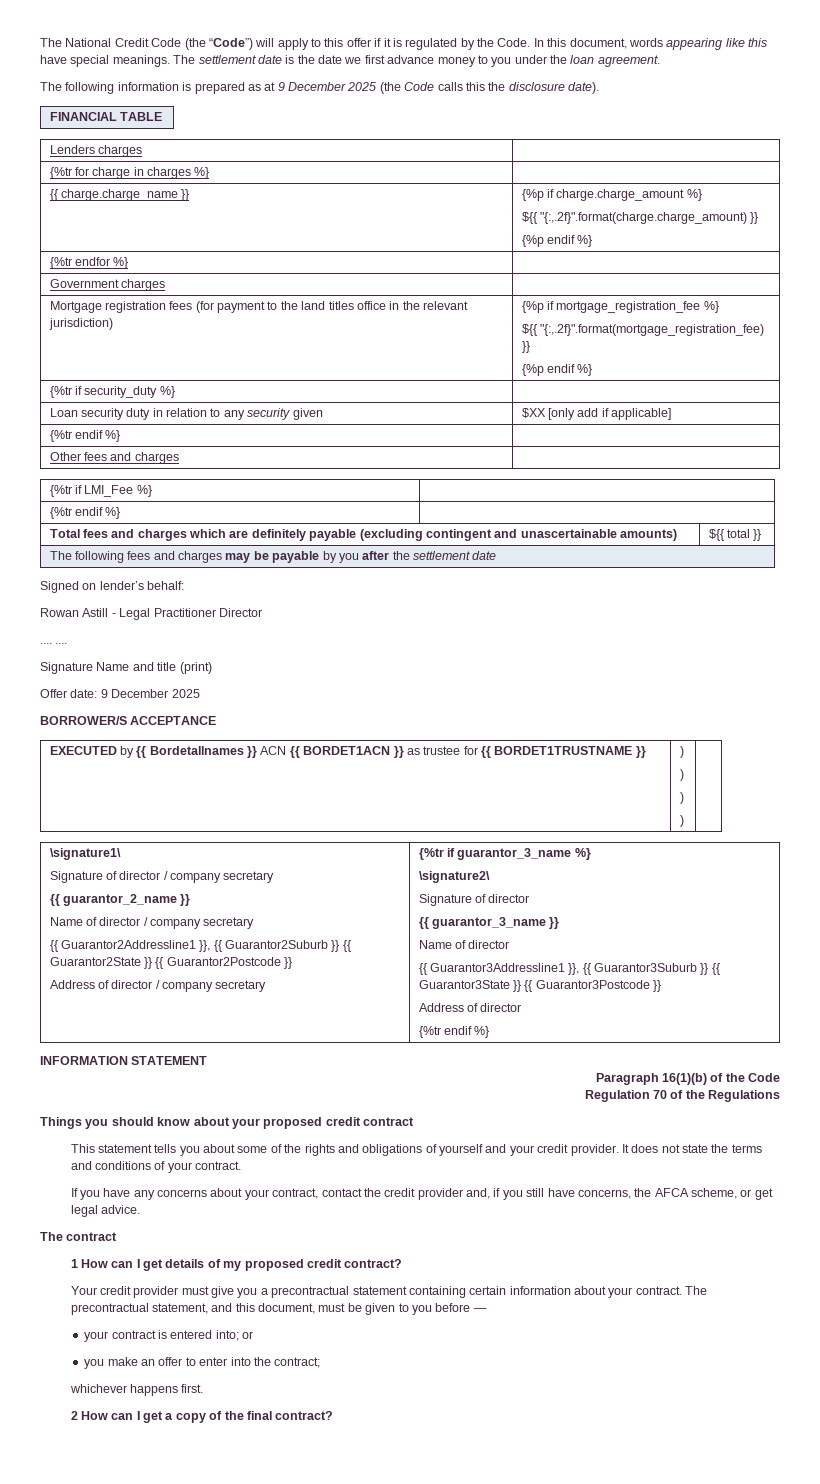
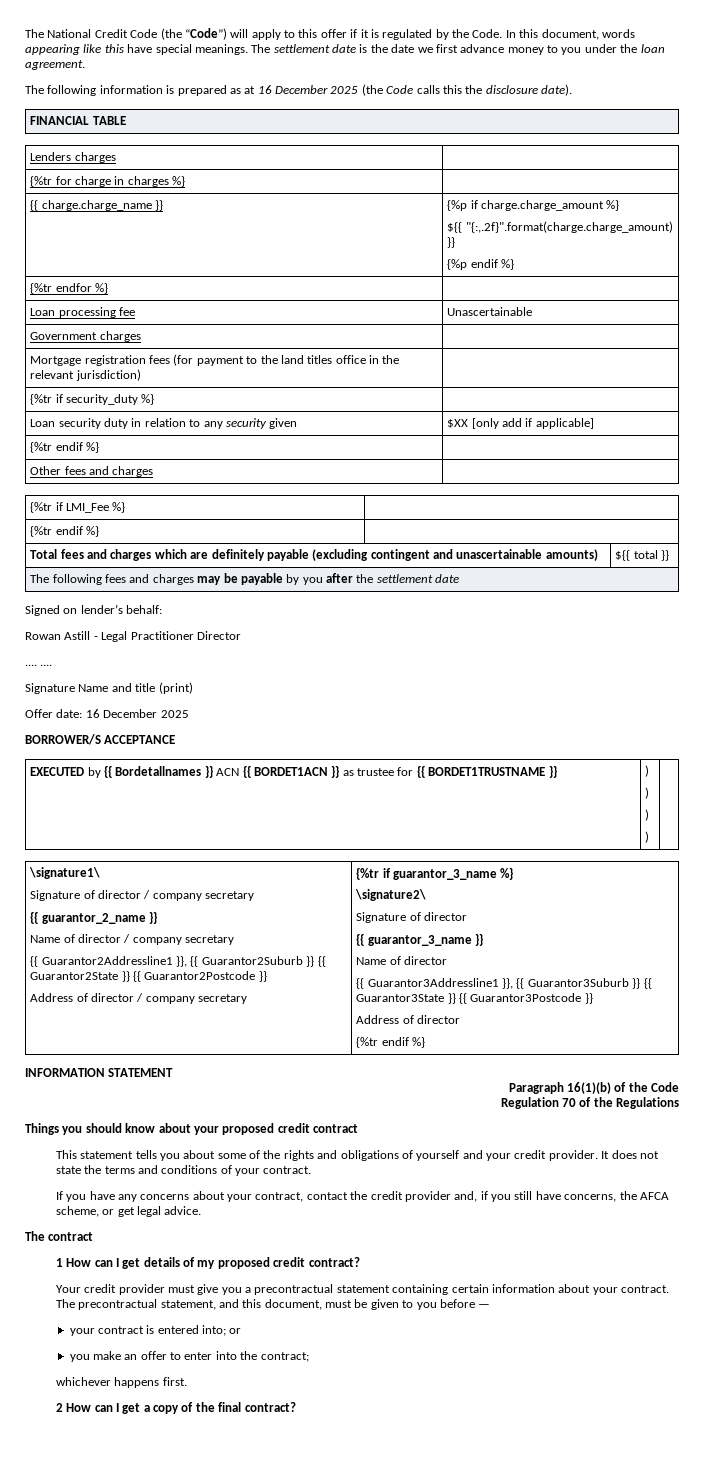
[277,82,285,91] 9 -> [257,85,272,94] 16
(129, 263) none -> [30,307,135,318] [447,307,533,316] // Loan processing fee | Unascertainable
[521,301,719,313] [521,324,764,336] [521,341,530,353] [521,364,593,376] {%p if mortgage_registration_fee %} // ${{ "{:,.2f}".format(mortgage_registration_fee) }} // {%p endif %} -> (141, 375) none
[100,689,108,698] 9 -> [85,709,100,718] 16

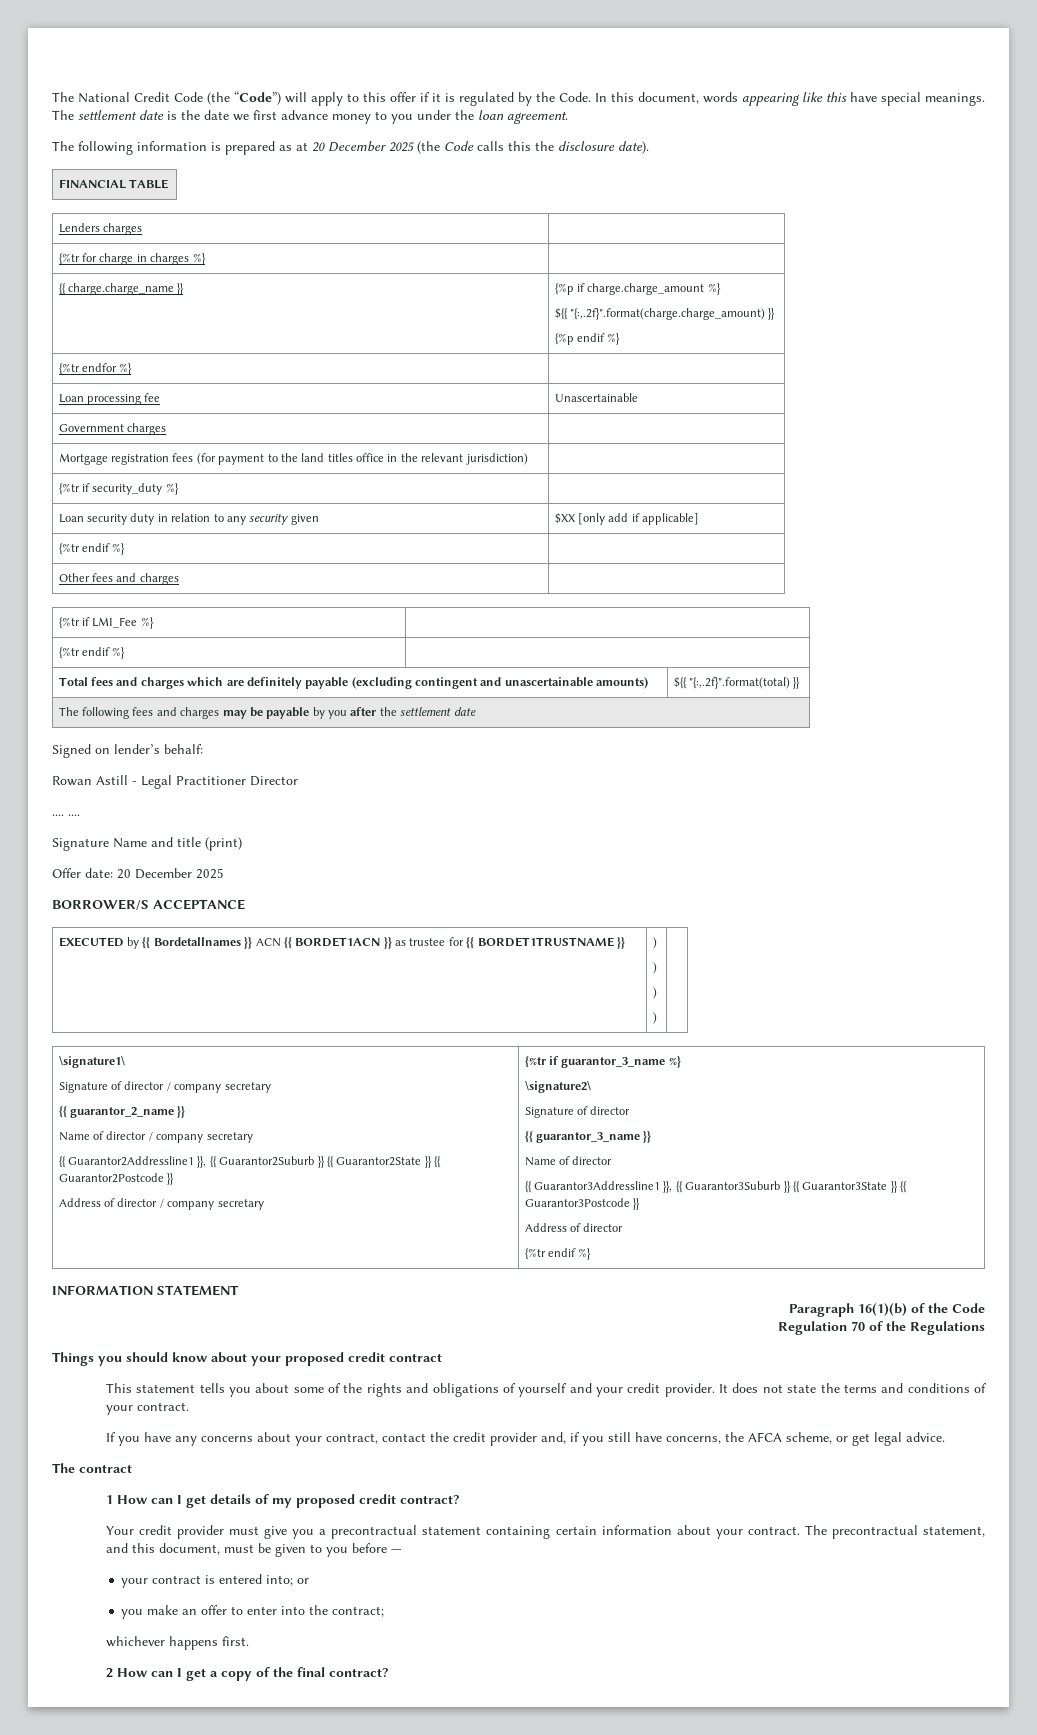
[257,85,272,94] 16 -> [312,142,325,152] 20
[633,550,658,559] total -> [689,677,791,689] "{:,.2f}".format(total)
[85,709,100,718] 16 -> [117,869,131,879] 20

